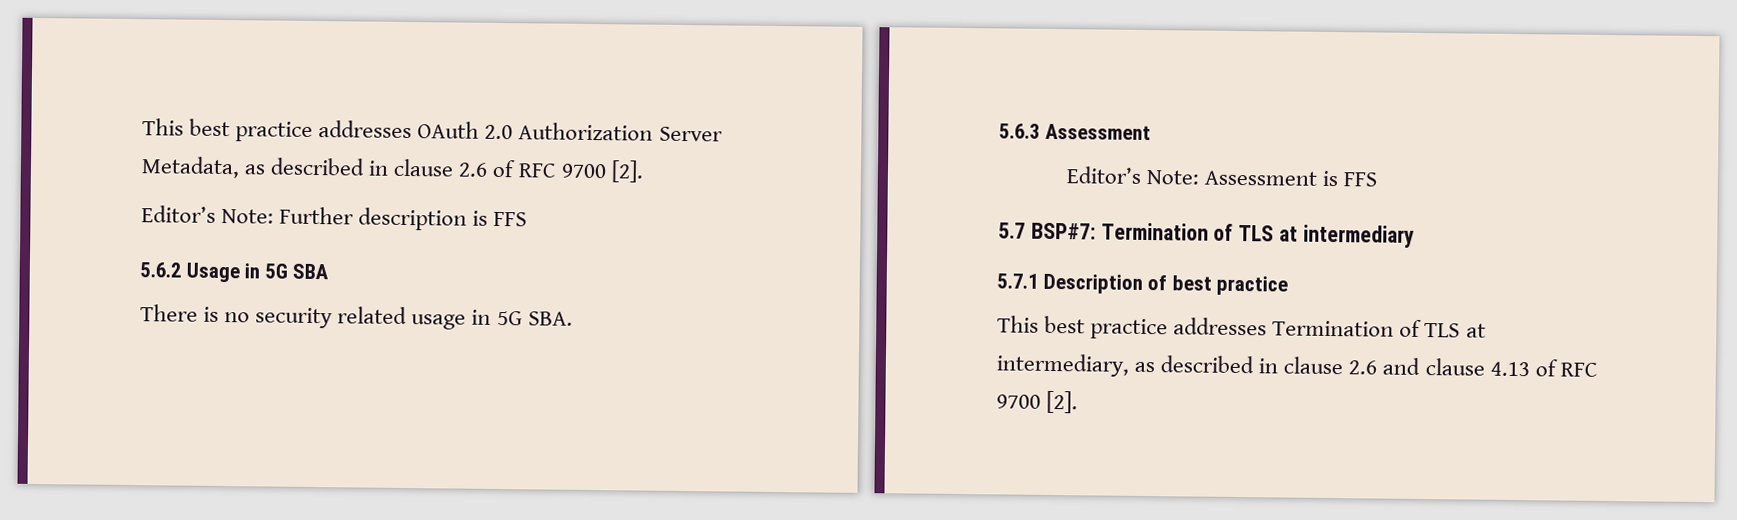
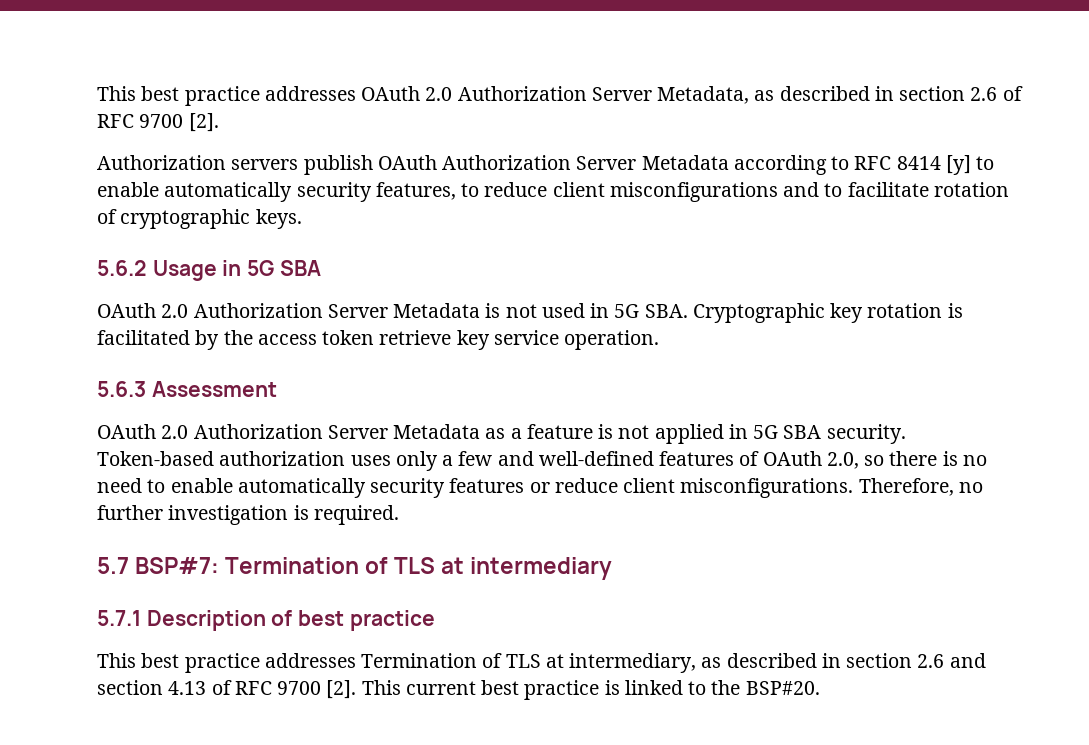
[393,158,455,177] clause -> [899,86,966,101] section
[141,205,528,231] Editor’s Note: Further description is FFS -> [97,155,995,175] [97,182,1009,202] [97,209,302,229] Authorization servers publish OAuth Authorization Server Metadata according to RFC 8414 [y] to enable automatically security features, to reduce client misconfigurations and to facilitate rotation of cryptographic keys.
[140,304,573,330] [999,123,1151,141] [1065,166,1378,187] There is no security related usage in 5G SBA. // 5.6.3 Assessment // Editor’s Note: Assessment is FFS -> [97,303,963,323] [97,330,660,350] [97,381,277,397] [97,424,906,444] [97,451,987,471] [97,478,983,498] [97,505,399,525] OAuth 2.0 Authorization Server Metadata is not used in 5G SBA. Cryptographic key rotation is facilitated by the access token retrieve key service operation. // 5.6.3 Assessment // OAuth 2.0 Authorization Server Metadata as a feature is not applied in 5G SBA security. Token-based authorization uses only a few and well-defined features of OAuth 2.0, so there is no need to enable automatically security features or reduce client misconfigurations. Therefore, no further investigation is required.
[1283,356,1344,375] clause -> [846,653,913,668] section
[1424,358,1485,376] clause -> [97,680,163,695] section
(1079, 402) none -> [361,680,820,700] This current best practice is linked to the BSP#20.

